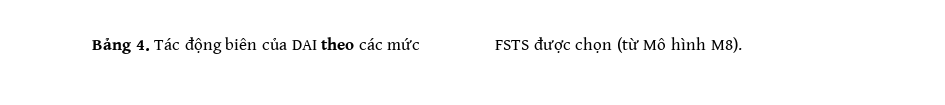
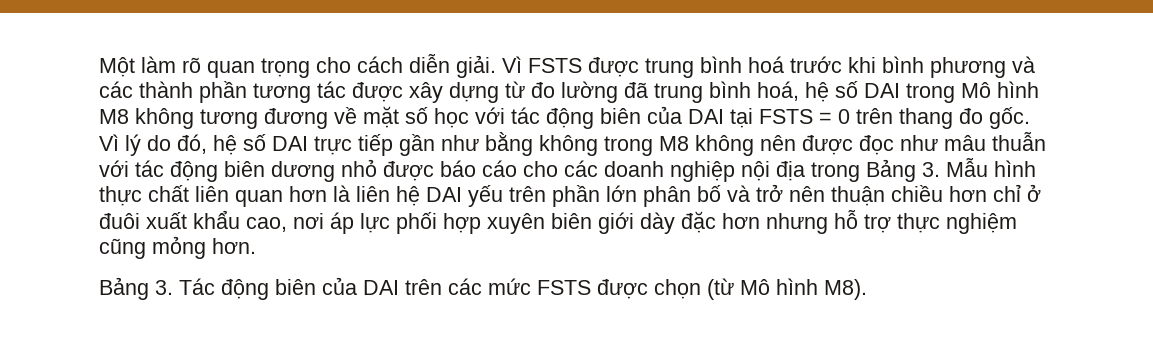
[92,38,150,54] Bảng 4. -> [99,54,1035,78] [99,81,1039,103] [99,106,1030,129] [99,132,1046,156] [99,158,1036,182] [99,184,1041,207] [99,210,1017,234] [99,236,256,259] [99,277,173,300] Một làm rõ quan trọng cho cách diễn giải. Vì FSTS được trung bình hoá trước khi bình phương và các thành phần tương tác được xây dựng từ đo lường đã trung bình hoá, hệ số DAI trong Mô hình M8 không tương đương về mặt số học với tác động biên của DAI tại FSTS = 0 trên thang đo gốc. Vì lý do đó, hệ số DAI trực tiếp gần như bằng không trong M8 không nên được đọc như mâu thuẫn với tác động biên dương nhỏ được báo cáo cho các doanh nghiệp nội địa trong Bảng 3. Mẫu hình thực chất liên quan hơn là liên hệ DAI yếu trên phần lớn phân bố và trở nên thuận chiều hơn chỉ ở đuôi xuất khẩu cao, nơi áp lực phối hợp xuyên biên giới dày đặc hơn nhưng hỗ trợ thực nghiệm cũng mỏng hơn. // Bảng 3.
[321,37,355,50] theo -> [405,279,442,295] trên

